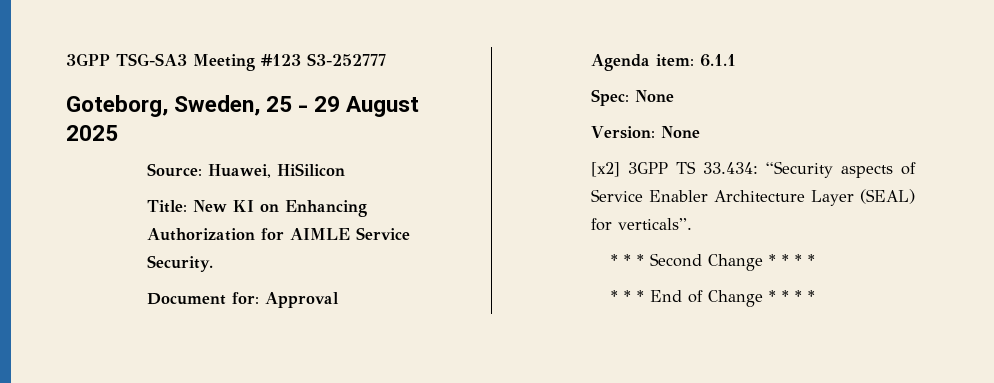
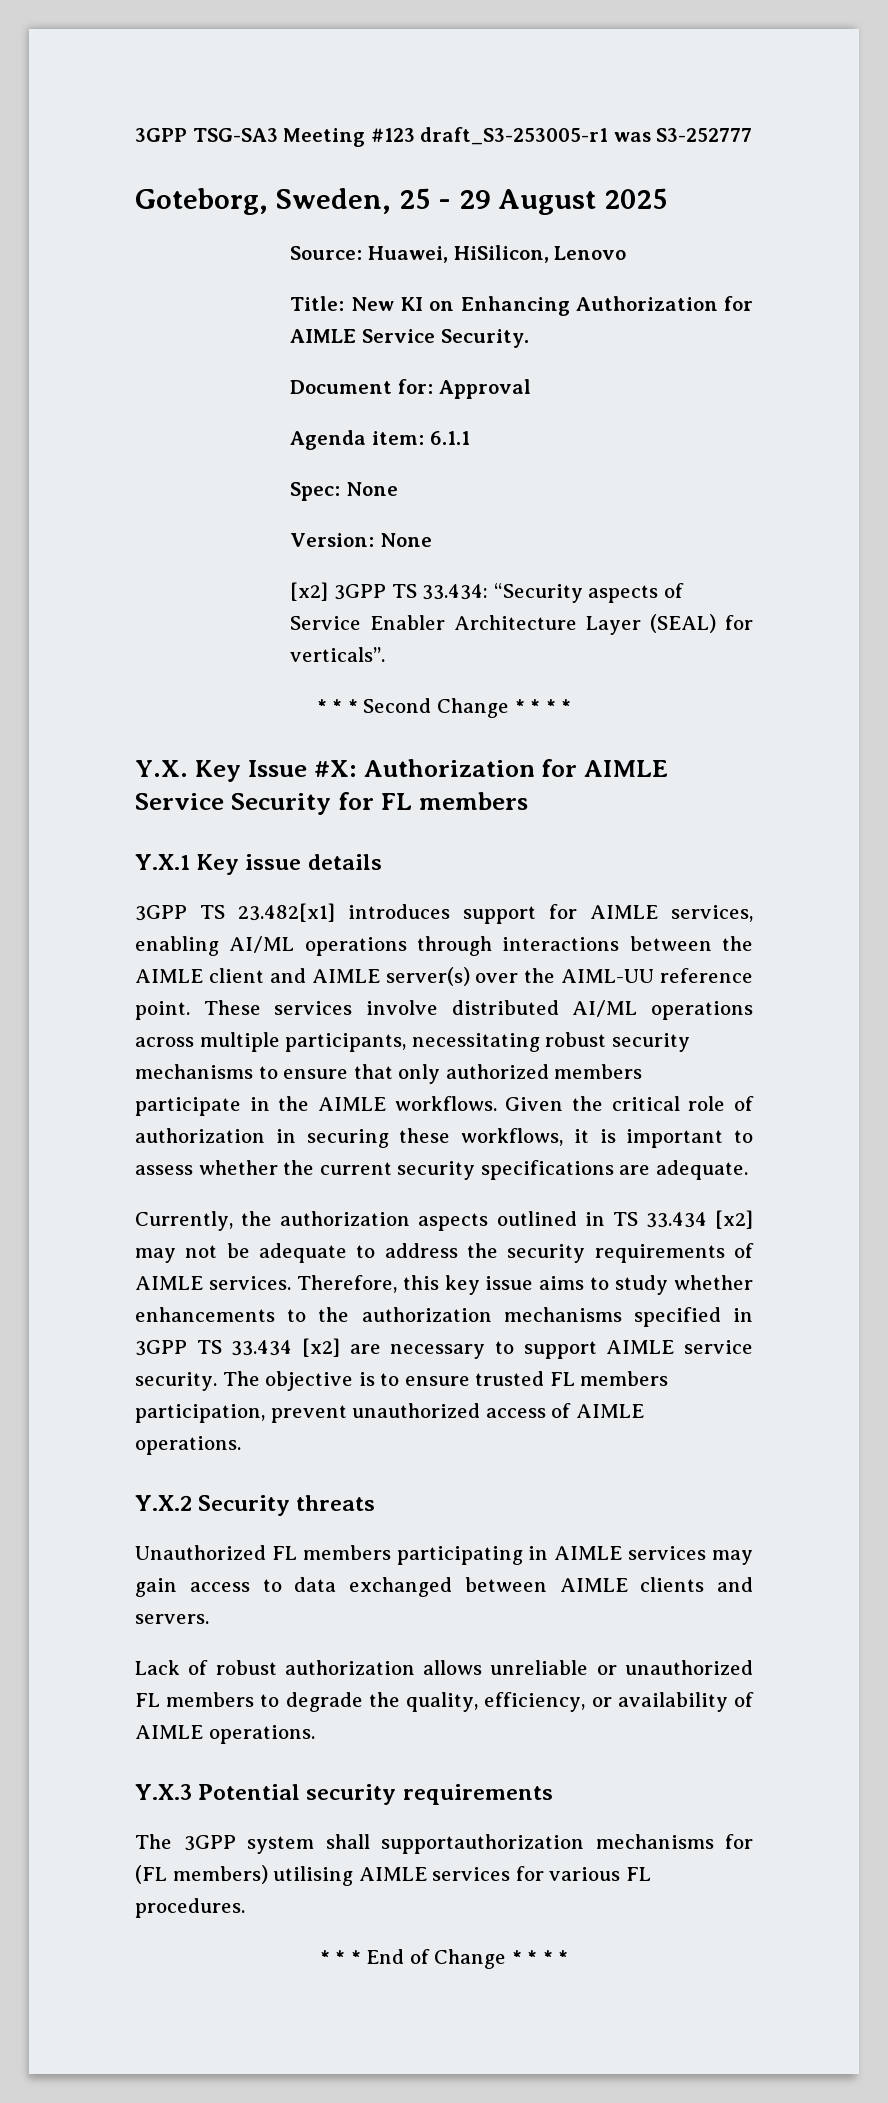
(301, 60) none -> [420,127,651,145] draft_S3-253005-r1 was
[276,163,345,176] HiSilicon -> [453,245,627,263] HiSilicon, Lenovo
(815, 260) none -> [135,759,669,782] [135,792,528,815] [135,854,382,875] [135,903,753,924] [135,936,753,956] [135,967,753,986] [135,1000,753,1020] [135,1032,690,1052] [135,1064,643,1084] [135,1096,754,1116] [135,1128,753,1148] [135,1160,748,1180] [135,1210,753,1231] [135,1243,755,1263] [135,1275,754,1295] [135,1307,753,1327] [135,1338,754,1359] [135,1371,669,1391] [135,1403,644,1423] [135,1436,241,1455] [135,1495,376,1516] [135,1545,753,1565] [135,1577,753,1597] [135,1614,209,1624] [135,1660,753,1675] [135,1692,754,1712] [135,1725,315,1744] [135,1784,553,1805] [135,1834,753,1854] [135,1865,651,1886] [135,1898,245,1918] // Y.X. Key Issue #X: Authorization for AIMLE Service Security for FL members // Y.X.1 Key issue details // 3GPP TS 23.482[x1] introduces support for AIMLE services, enabling AI/ML operations through interactions between the AIMLE client and AIMLE server(s) over the AIML-UU reference point. These services involve distributed AI/ML operations across multiple participants, necessitating robust security mechanisms to ensure that only authorized members participate in the AIMLE workflows. Given the critical role of authorization in securing these workflows, it is important to assess whether the current security specifications are adequate. // Currently, the authorization aspects outlined in TS 33.434 [x2] may not be adequate to address the security requirements of AIMLE services. Therefore, this key issue aims to study whether enhancements to the authorization mechanisms specified in 3GPP TS 33.434 [x2] are necessary to support AIMLE service security. The objective is to ensure trusted FL members participation, prevent unauthorized access of AIMLE operations. // Y.X.2 Security threats // Unauthorized FL members participating in AIMLE services may gain access to data exchanged between AIMLE clients and servers. // Lack of robust authorization allows unreliable or unauthorized FL members to degrade the quality, efficiency, or availability of AIMLE operations. // Y.X.3 Potential security requirements // The 3GPP system shall supportauthorization mechanisms for (FL members) utilising AIMLE services for various FL procedures.

